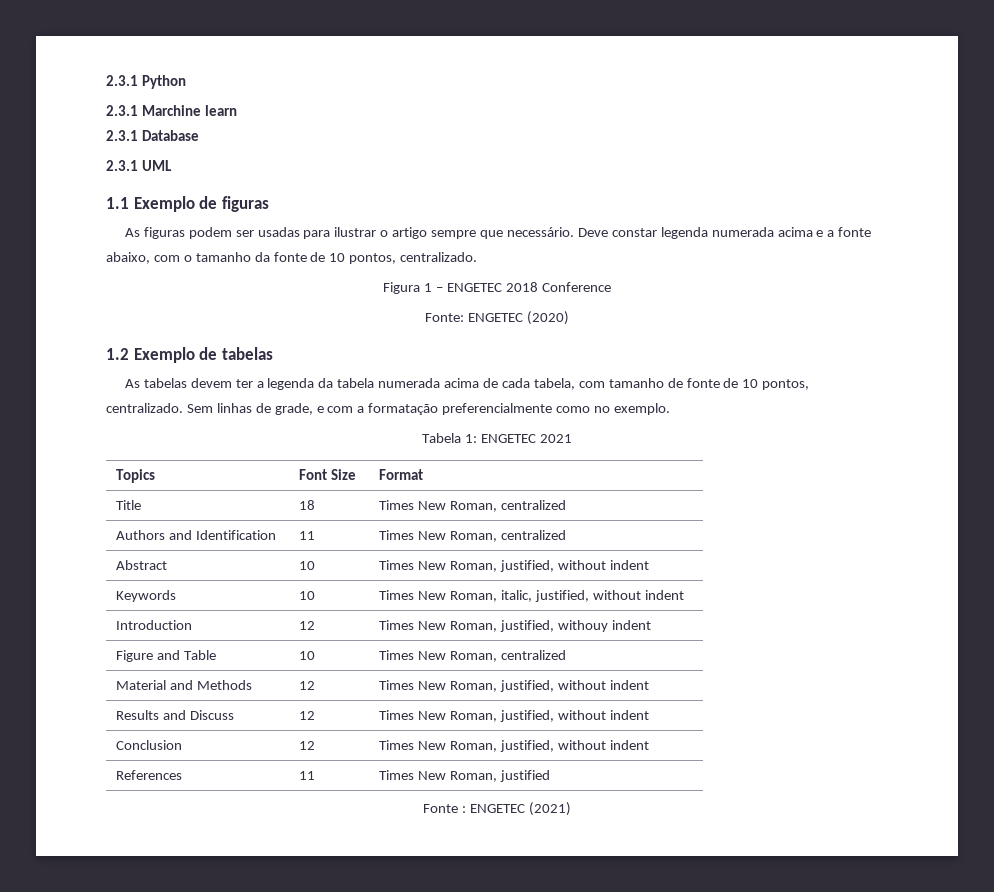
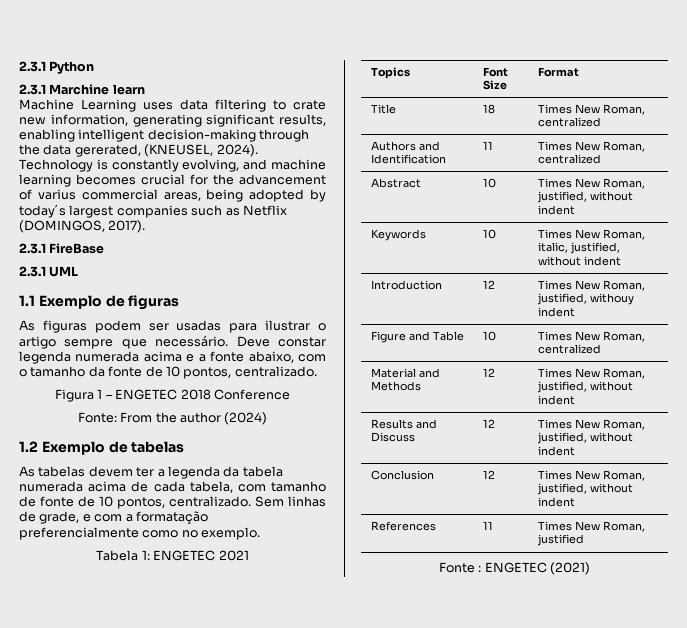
[106,130,199,141] // 2.3.1 Database -> [19,99,326,112] [19,114,326,127] [19,129,310,142] [19,144,258,157] [19,159,326,172] [19,174,326,187] [19,189,327,202] [19,204,287,218] [19,220,146,233] [19,243,105,254] // Machine Learning uses data filtering to crate new information, generating significant results, enabling intelligent decision-making through the data gererated, (KNEUSEL, 2024). Technology is constantly evolving, and machine learning becomes crucial for the advancement of varius commercial areas, being adopted by today´s largest companies such as Netflix (DOMINGOS, 2017). // 2.3.1 FireBase
[468,311,569,325] ENGETEC (2020) -> [120,412,268,425] From the author (2024)

